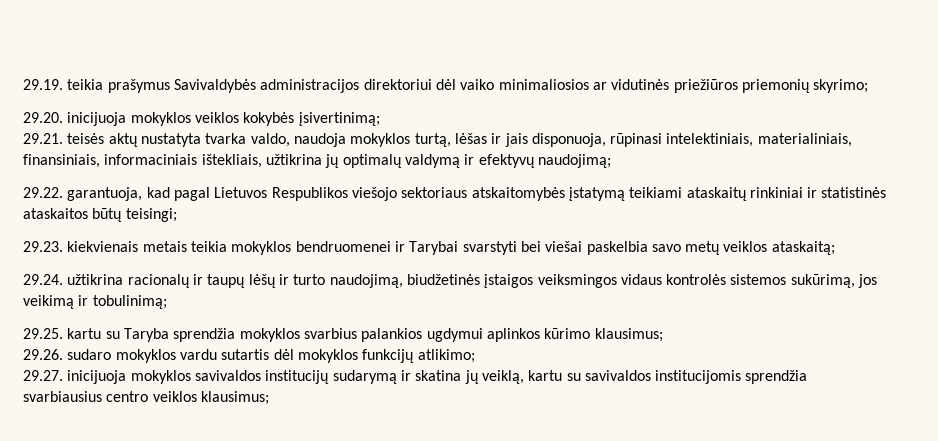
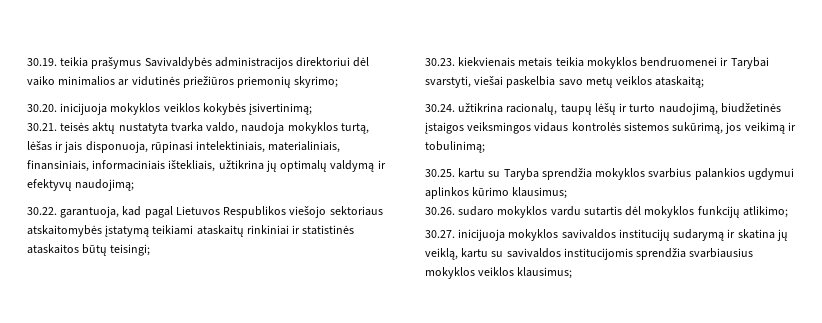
[23,79,63,90] 29.19. -> [27,58,57,66] 30.19.
[498,79,589,90] minimaliosios -> [58,76,116,86] minimalios
[23,112,63,123] 29.20. -> [27,104,57,112] 30.20.
[23,133,63,144] 29.21. -> [27,123,57,131] 30.21.
[23,187,63,198] 29.22. -> [27,207,57,215] 30.22.
[23,241,63,252] 29.23. -> [425,58,455,66] 30.23.
[462,241,541,255] svarstyti bei -> [425,76,471,88] svarstyti,
[23,274,203,288] 29.24. užtikrina racionalų ir -> [425,103,558,115] 30.24. užtikrina racionalų,
[23,328,63,339] 29.25. -> [425,169,455,177] 30.25.
[23,349,63,360] 29.26. -> [425,207,455,215] 30.26.
[23,370,63,381] 29.27. -> [425,230,455,238] 30.27.
[106,391,149,402] centro -> [425,267,475,279] mokyklos

